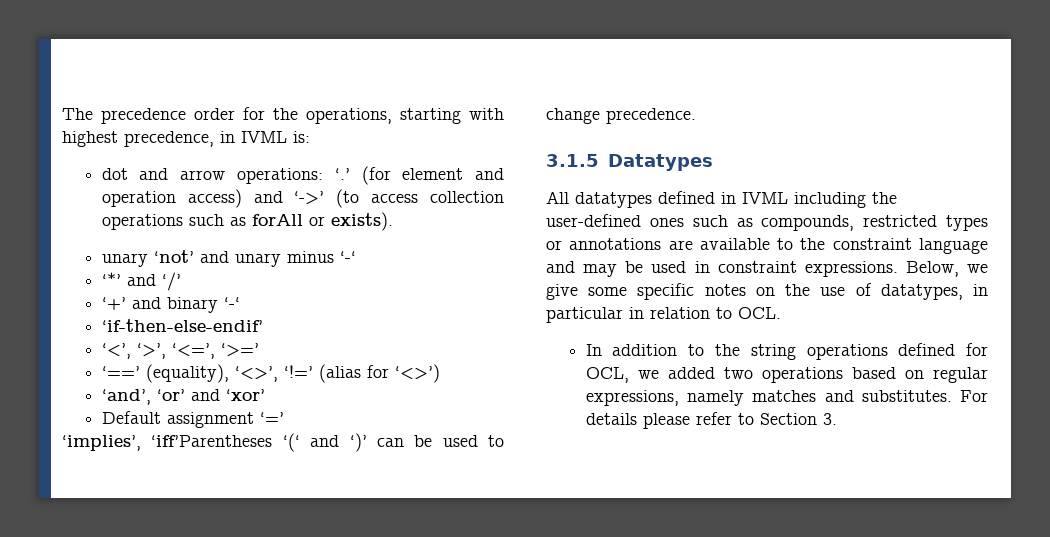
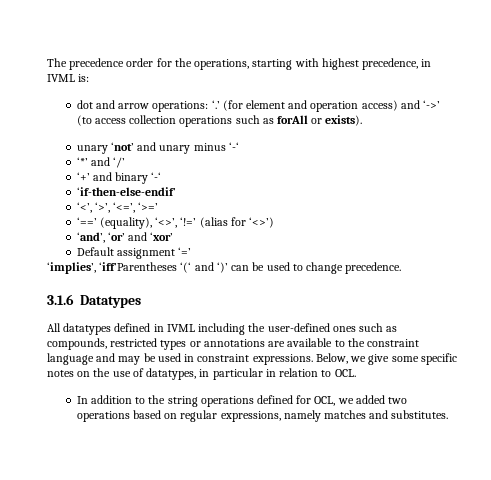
[546,154,599,167] 3.1.5 -> [47,294,74,305] 3.1.6
[960,390,988,402] [585,412,837,429] For details please refer to Section 3. -> (449, 414) none

